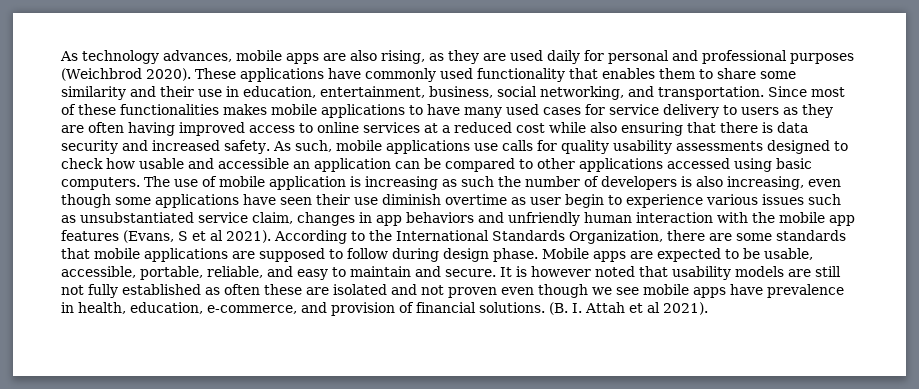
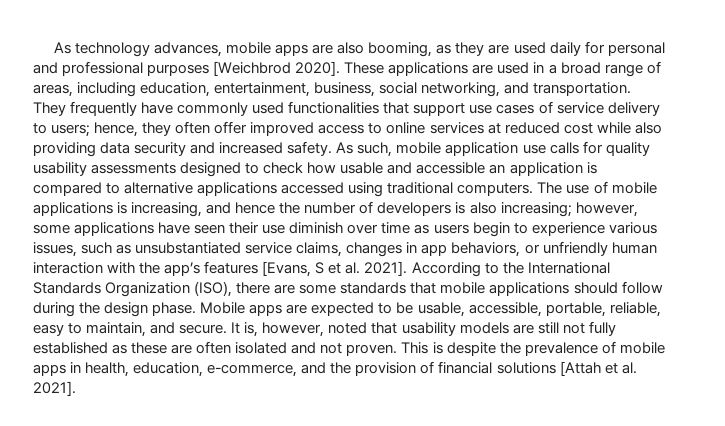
[381,50,425,64] rising, -> [368,42,433,57] booming,
[61,68,796,82] [61,86,239,100] (Weichbrod 2020). These applications have commonly used functionality that enables them to share some similarity and their use in -> [213,61,661,77] [33,82,137,97] [Weichbrod 2020]. These applications are used in a broad range of areas, including
[768,86,845,97] [61,104,833,118] [61,122,175,136] Since most of these functionalities makes mobile applications to have many used cases for service delivery to users as they are often having -> [33,101,660,116] [33,121,248,137] They frequently have commonly used functionalities that support use cases of service delivery to users; hence, they often offer
[442,125,450,133] a -> (501, 128) none
[621,122,773,136] ensuring that there is -> [33,142,96,157] providing
[385,140,470,154] applications -> [445,142,519,156] application
[395,158,441,169] can be -> [586,162,597,174] is
[537,158,575,169] other -> [124,182,194,194] alternative
[776,158,812,169] basic -> [387,182,454,194] traditional
[269,176,494,190] application is increasing as such -> [33,202,276,217] applications is increasing, and hence
[727,176,841,190] [61,194,111,208] increasing, even though -> [500,202,638,217] increasing; however,
[445,194,561,205] overtime as user -> [347,222,469,234] over time as users
[762,194,804,205] issues -> [33,242,77,257] issues,
[252,212,293,224] claim, -> [296,242,343,257] claims,
[406,212,504,223] behaviors and -> [451,242,540,257] behaviors, or
[779,212,855,226] [61,230,271,243] mobile app features (Evans, S et al 2021). -> [164,261,408,277] app’s features [Evans, S et al. 2021].
[569,230,663,244] Organization, -> [105,281,233,297] Organization (ISO),
[232,248,343,262] are supposed to -> [573,282,618,294] should
(439, 255) none -> [79,302,101,314] the
[267,266,293,277] and -> (661, 309) none
[350,266,411,277] maintain -> [86,322,147,337] maintain,
[516,266,591,277] is however -> [244,322,325,337] is, however,
[224,284,260,295] often -> (128, 349) none
(329, 291) none -> [196,341,232,354] often
[448,284,844,298] proven even though we see mobile apps have prevalence -> [346,341,665,356] [33,364,66,376] proven. This is despite the prevalence of mobile apps
(327, 307) none -> [330,362,352,374] the
[479,302,708,315] solutions. (B. I. Attah et al 2021). -> [496,361,637,376] [33,381,76,396] solutions [Attah et al. 2021].

